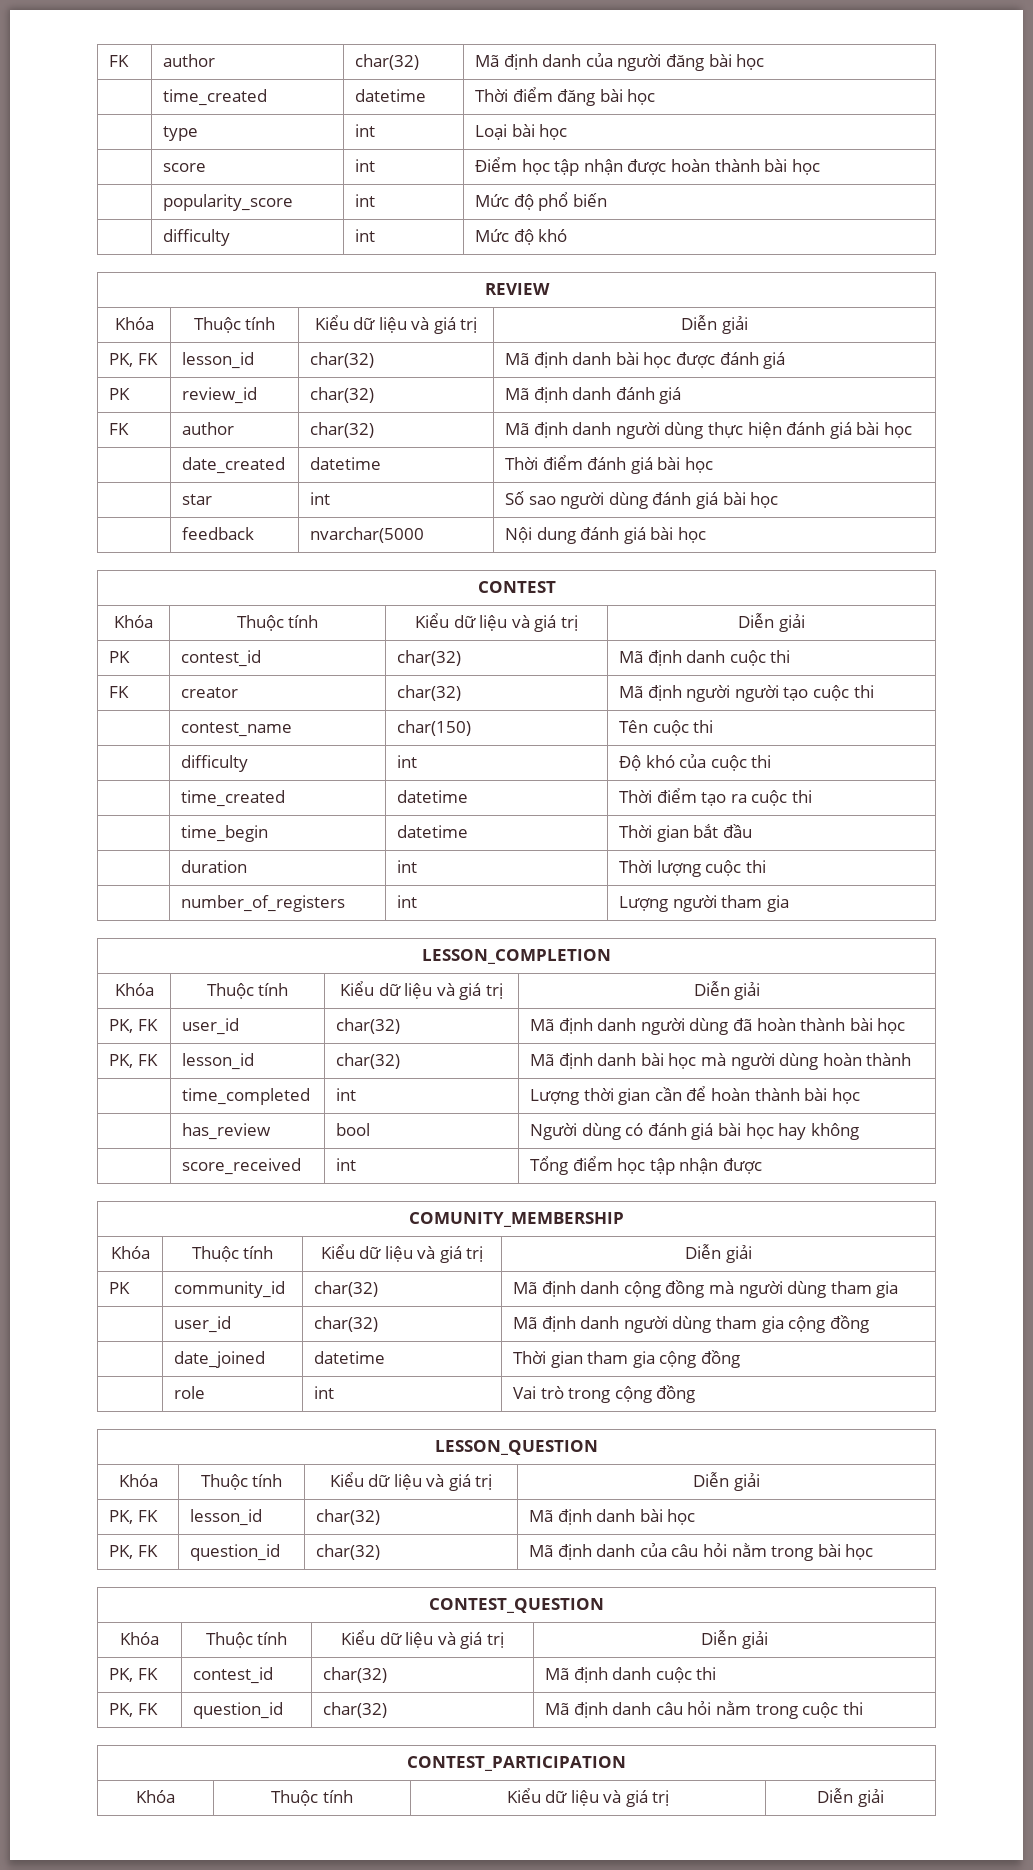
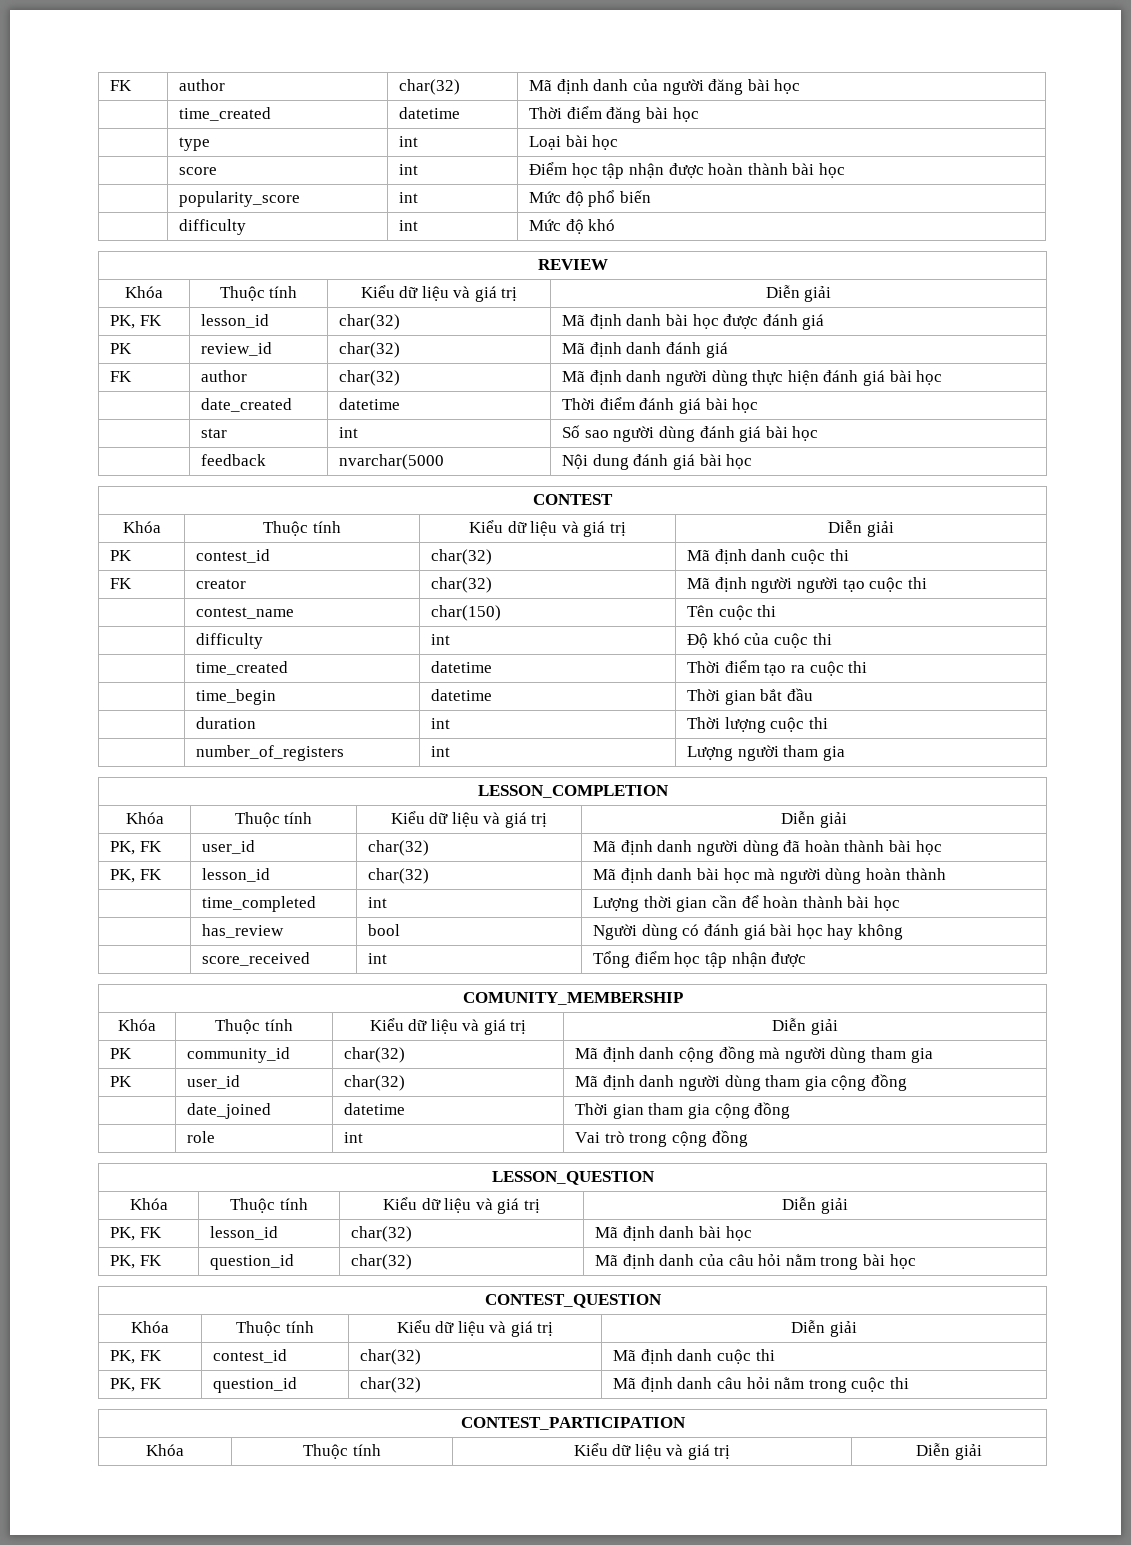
(899, 1289) none -> [110,1076,133,1087] PK

